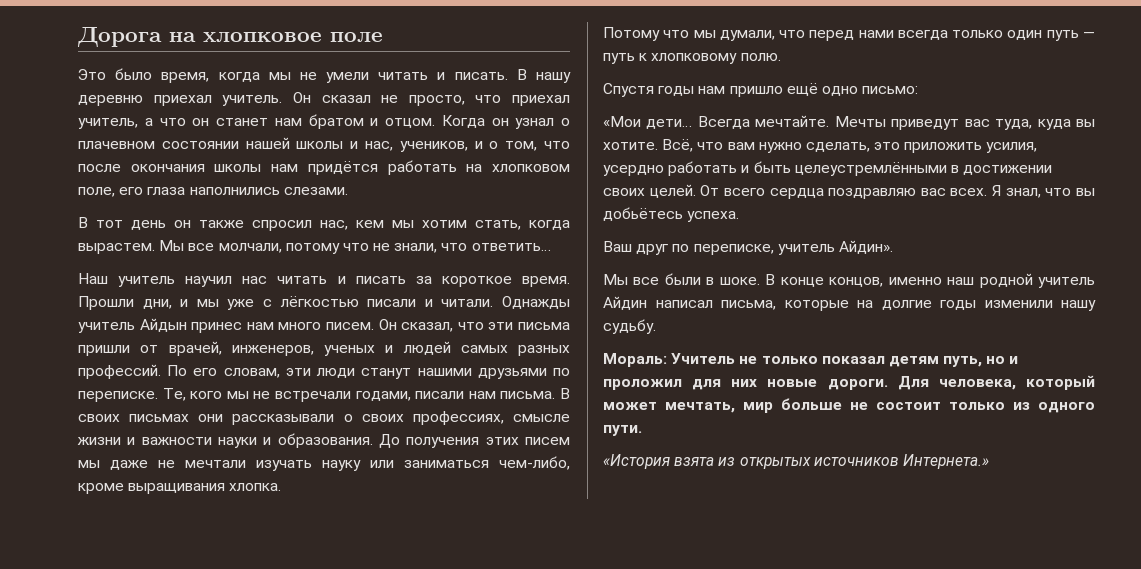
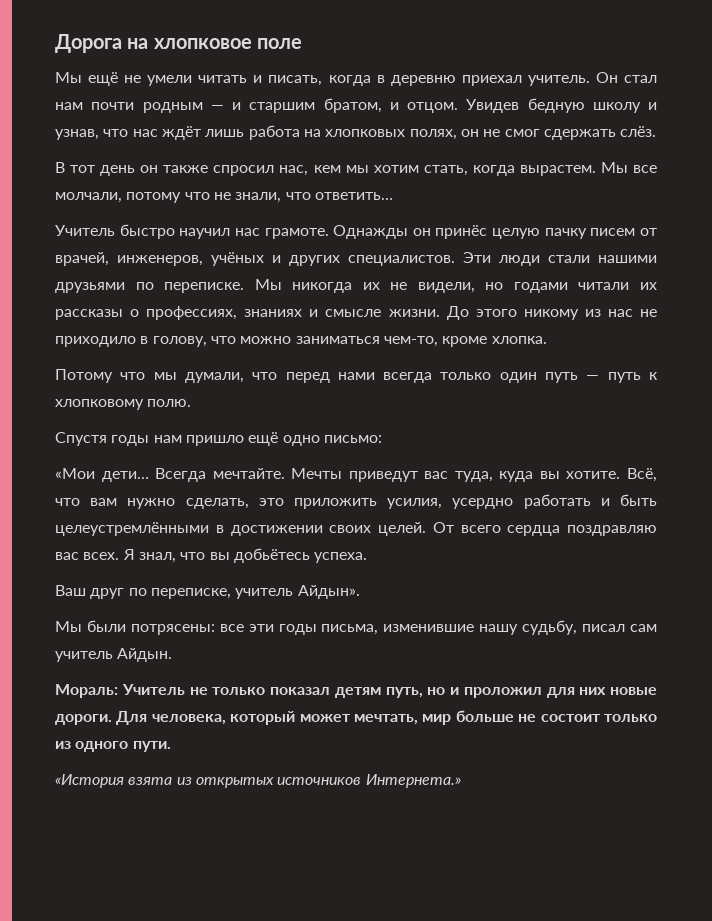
[78,68,291,83] Это было время, когда мы -> [55,72,119,86] Мы ещё
[454,69,571,83] писать. В нашу -> [268,75,385,86] писать, когда в
[321,95,570,106] [78,114,570,129] [78,137,571,152] [78,160,570,175] [78,187,348,197] сказал не просто, что приехал учитель, а что он станет нам братом и отцом. Когда он узнал о плачевном состоянии нашей школы и нас, учеников, и о том, что после окончания школы нам придётся работать на хлопковом поле, его глаза наполнились слезами. -> [624,75,658,83] [55,98,657,113] [55,125,657,140] стал нам почти родным — и старшим братом, и отцом. Увидев бедную школу и узнав, что нас ждёт лишь работа на хлопковых полях, он не смог сдержать слёз.
[78,273,570,287] [78,296,570,310] [78,318,571,333] [78,341,570,356] [78,364,570,379] [78,388,571,402] [78,411,571,425] [77,433,570,448] [78,456,570,471] [78,483,226,494] Наш учитель научил нас читать и писать за короткое время. Прошли дни, и мы уже с лёгкостью писали и читали. Однажды учитель Айдын принес нам много писем. Он сказал, что эти письма пришли от врачей, инженеров, ученых и людей самых разных профессий. По его словам, эти люди станут нашими друзьями по переписке. Те, кого мы не встречали годами, писали нам письма. В своих письмах они рассказывали о своих профессиях, смысле жизни и важности науки и образования. До получения этих писем мы даже не мечтали изучать науку или заниматься чем-либо, кроме выращивания -> [55,224,657,239] [55,252,657,266] [55,279,657,293] [55,306,658,320] [55,336,488,347] Учитель быстро научил нас грамоте. Однажды он принёс целую пачку писем от врачей, инженеров, учёных и других специалистов. Эти люди стали нашими друзьями по переписке. Мы никогда их не видели, но годами читали их рассказы о профессиях, знаниях и смысле жизни. До этого никому из нас не приходило в голову, что можно заниматься чем-то, кроме
[838,240,893,254] [603,273,1095,288] [603,296,1096,311] [603,319,656,334] Айдин». // Мы все были в шоке. В конце концов, именно наш родной учитель Айдин написал письма, которые на долгие годы изменили нашу судьбу. -> [297,585,360,599] [55,620,657,635] [55,648,173,662] Айдын». // Мы были потрясены: все эти годы письма, изменившие нашу судьбу, писал сам учитель Айдын.

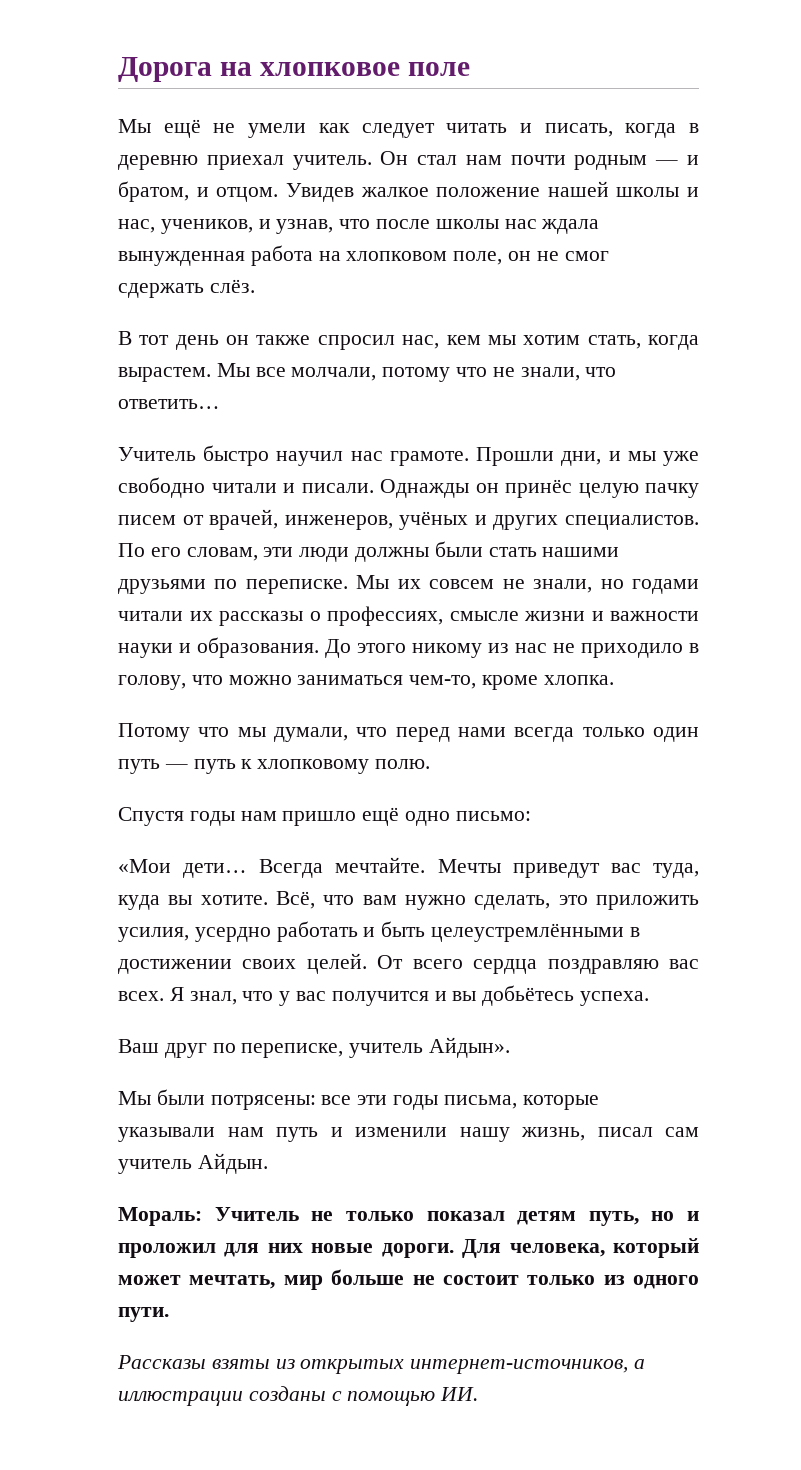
(193, 80) none -> [318,123,435,138] как следует
[249,102,316,113] старшим -> (699, 160) none
[527,98,657,113] [55,125,457,140] бедную школу и узнав, что нас ждёт лишь работа на хлопковых полях, -> [360,181,699,197] [118,219,600,234] [118,245,503,266] жалкое положение нашей школы и нас, учеников, и узнав, что после школы нас ждала вынужденная работа на хлопковом поле,
(329, 233) none -> [476,447,699,466] [118,477,374,498] Прошли дни, и мы уже свободно читали и писали.
[463,252,590,266] Эти люди стали -> [118,541,537,562] По его словам, эти люди должны были стать
[292,282,475,293] никогда их не видели, -> [397,579,593,593] их совсем не знали,
[244,309,440,317] знаниях и смысле жизни. -> [449,611,699,621] [118,637,319,658] смысле жизни и важности науки и образования.
(206, 556) none -> [279,991,447,1006] у вас получится и
[383,620,578,635] изменившие нашу судьбу, -> [522,1095,599,1110] [118,1127,585,1142] которые указывали нам путь и изменили нашу жизнь,
[55,774,461,788] «История взята из открытых источников Интернета.» -> [117,1355,646,1374] [118,1386,479,1406] Рассказы взяты из открытых интернет-источников, а иллюстрации созданы с помощью ИИ.

